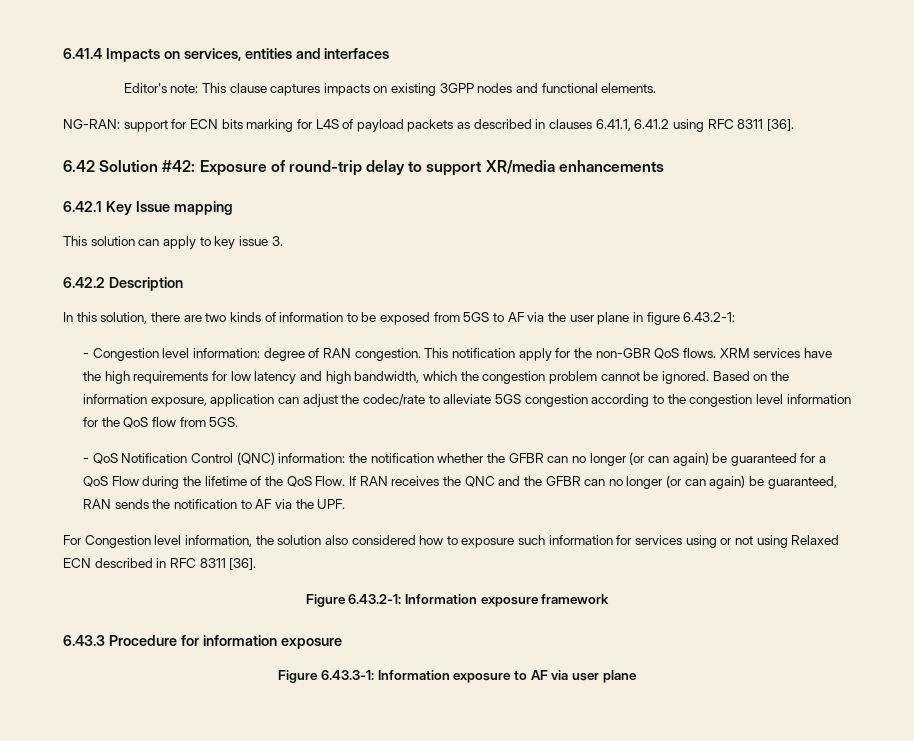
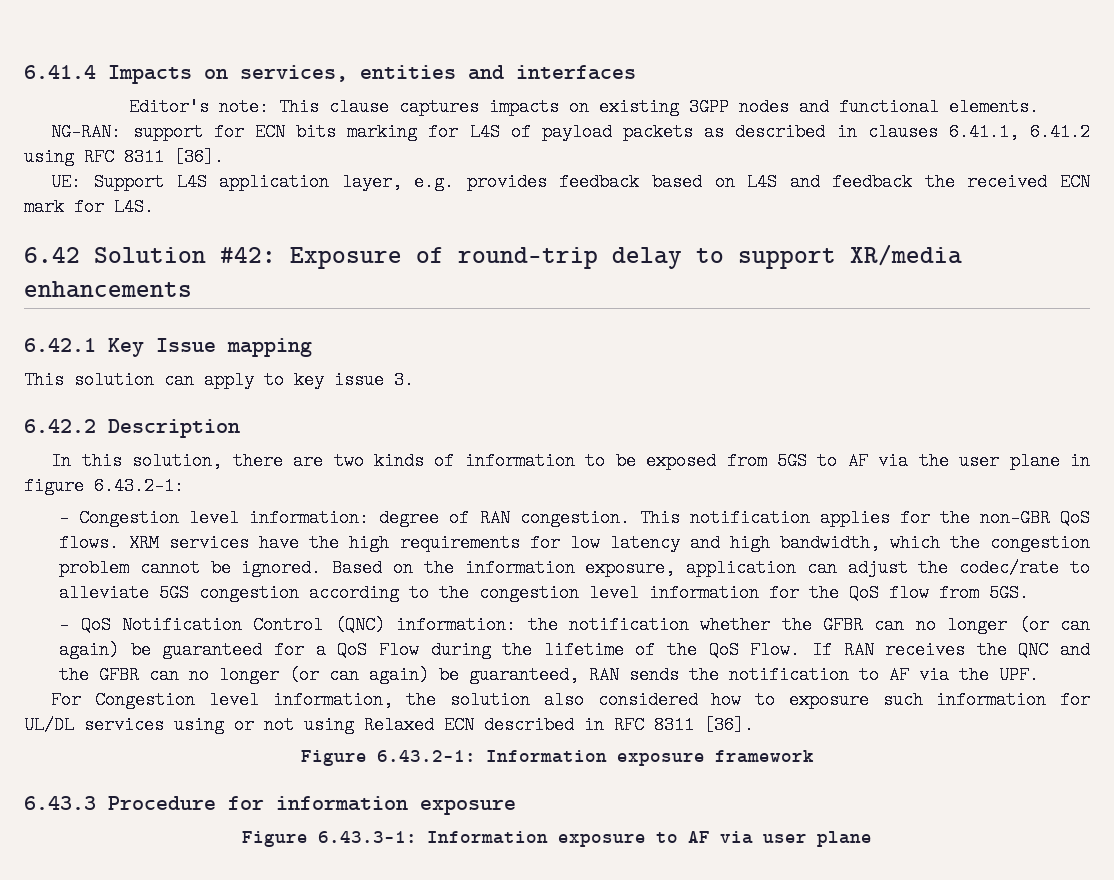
(794, 125) none -> [51,173,1090,191] [24,198,154,216] // UE: Support L4S application layer, e.g. provides feedback based on L4S and feedback the received ECN mark for L4S.
[518,348,552,361] apply -> [819,509,890,527] applies
(633, 540) none -> [24,716,74,734] UL/DL

